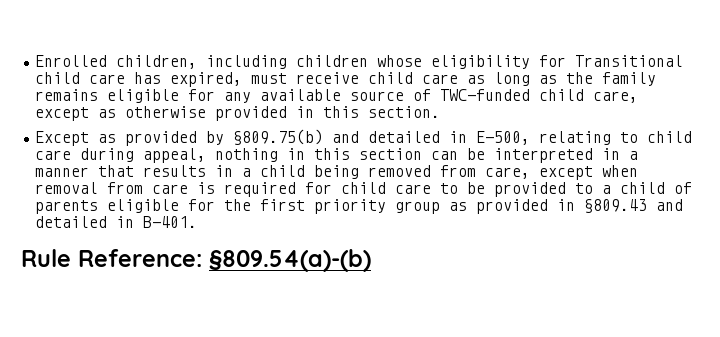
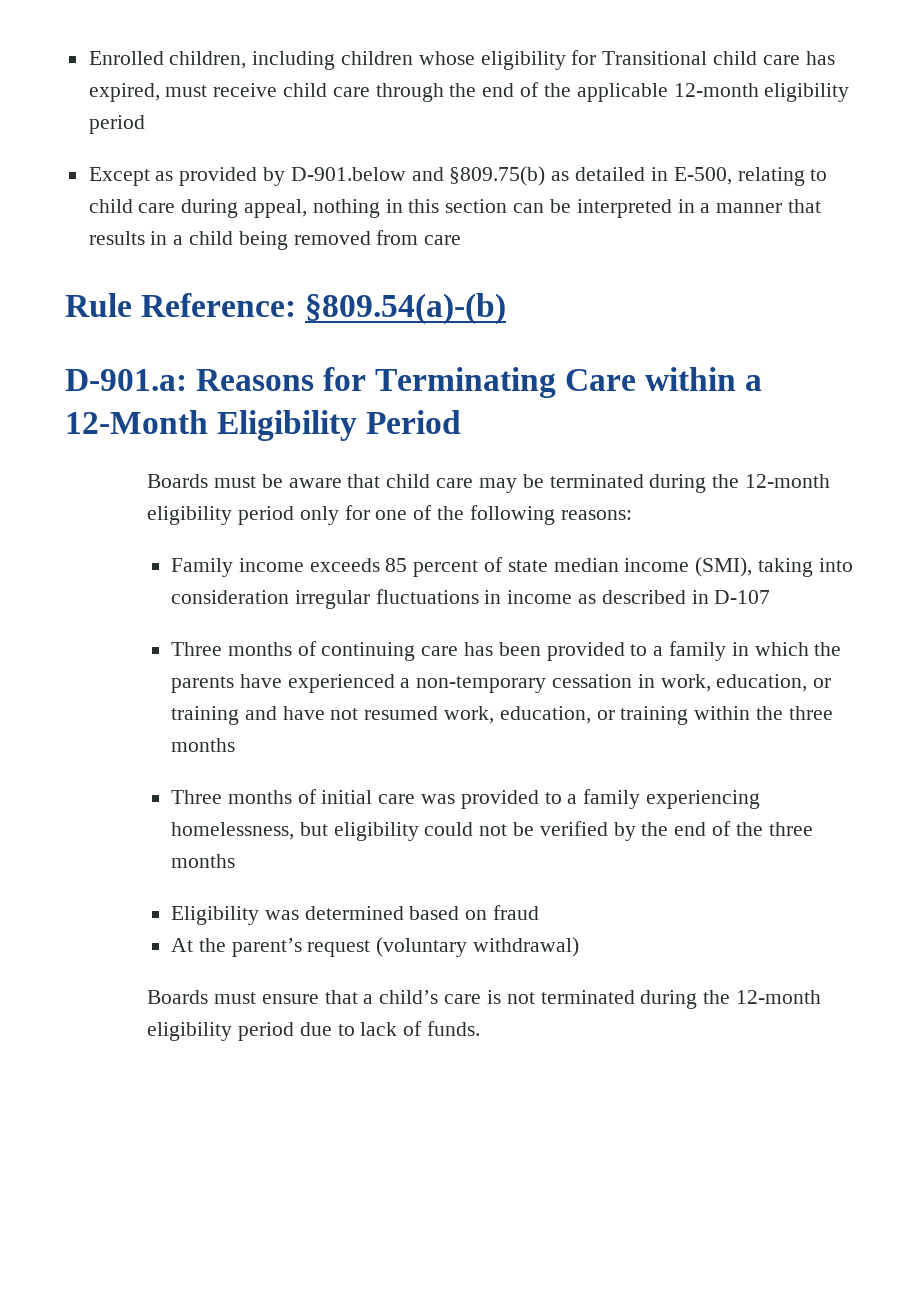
[467,72,657,86] [35,89,639,103] [35,106,441,121] as long as the family remains eligible for any available source of TWC-funded child care, except as otherwise provided in this section. -> [375,82,850,102] [88,115,145,134] through the end of the applicable 12-month eligibility period
[233,129,360,145] §809.75(b) and -> [290,166,570,186] D-901.below and §809.75(b) as
[485,165,639,180] [35,182,693,197] [35,199,684,214] [35,216,198,228] [21,249,371,272] care, except when removal from care is required for child care to be provided to a child of parents eligible for the first priority group as provided in §809.43 and detailed in B-401. // Rule Reference: §809.54(a)-(b) -> [424,235,462,245] [65,293,507,325] [65,367,763,398] [65,410,462,441] [147,474,830,493] [147,505,632,525] [170,557,853,577] [170,589,771,609] [170,641,842,661] [170,674,832,693] [170,706,833,725] [170,738,235,752] [170,789,760,809] [170,821,813,841] [170,854,235,868] [170,905,539,925] [170,937,579,957] [147,990,821,1009] [147,1021,481,1041] care // Rule Reference: §809.54(a)-(b) // D-901.a: Reasons for Terminating Care within a 12-Month Eligibility Period // Boards must be aware that child care may be terminated during the 12-month eligibility period only for one of the following reasons: // Family income exceeds 85 percent of state median income (SMI), taking into consideration irregular fluctuations in income as described in D-107 // Three months of continuing care has been provided to a family in which the parents have experienced a non-temporary cessation in work, education, or training and have not resumed work, education, or training within the three months // Three months of initial care was provided to a family experiencing homelessness, but eligibility could not be verified by the end of the three months // Eligibility was determined based on fraud // At the parent’s request (voluntary withdrawal) // Boards must ensure that a child’s care is not terminated during the 12-month eligibility period due to lack of funds.

